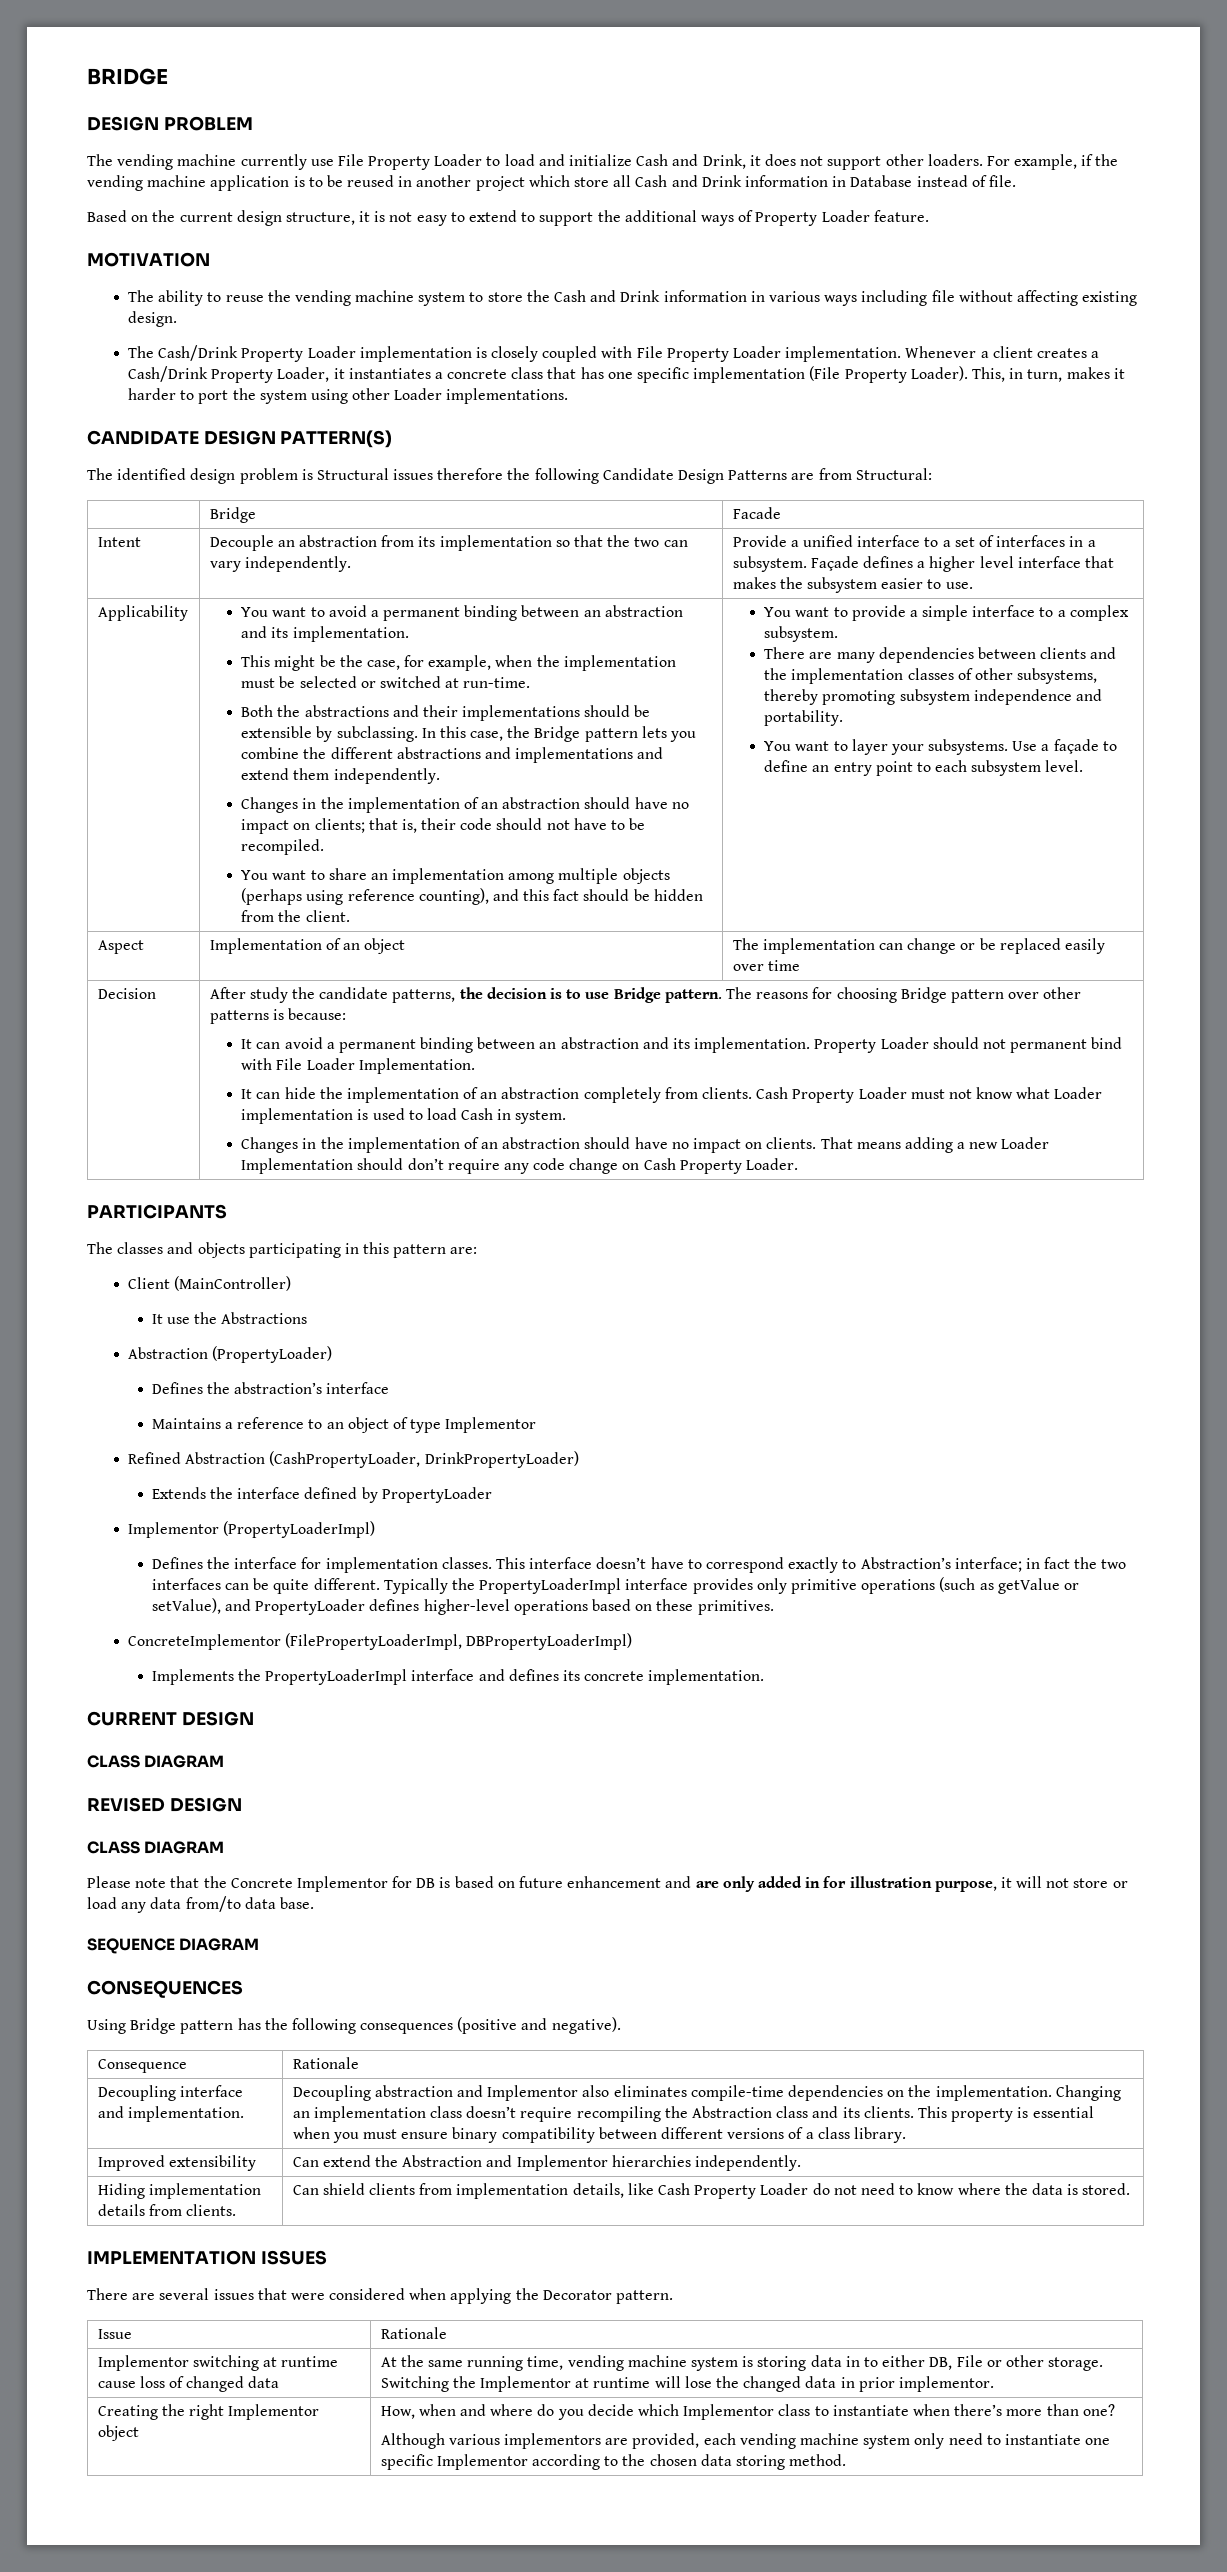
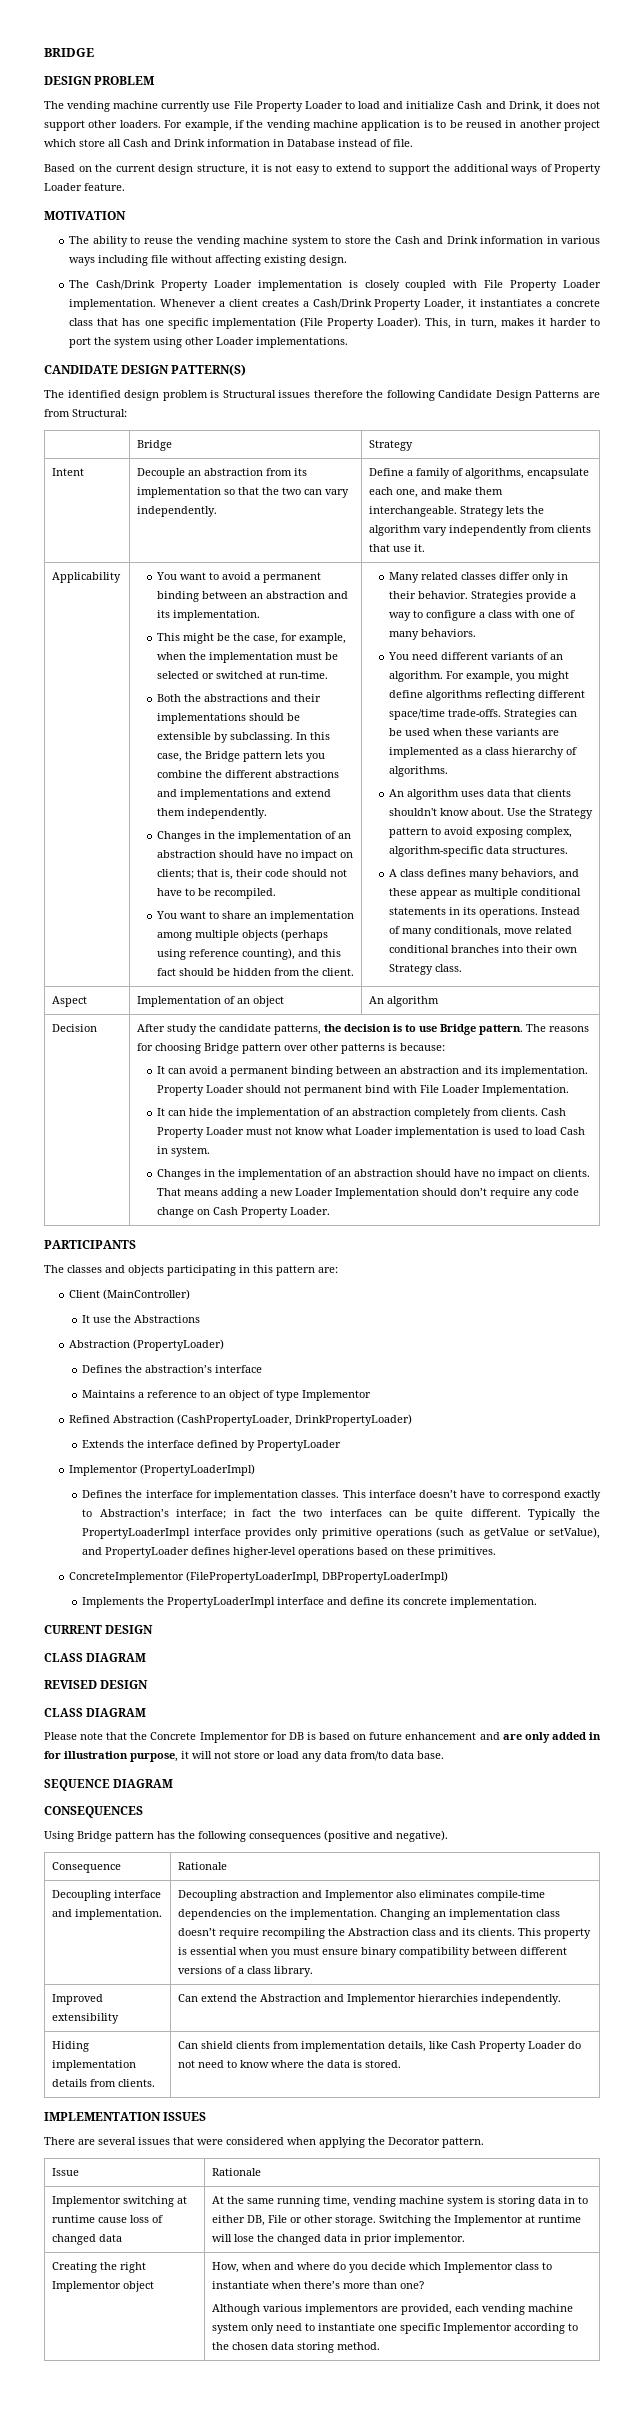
[732,507,781,519] Facade -> [369,440,414,451] Strategy
[732,535,1096,547] [732,556,1115,572] [732,577,973,593] Provide a unified interface to a set of interfaces in a subsystem. Façade defines a higher level interface that makes the subsystem easier to use. -> [369,468,590,479] [369,487,504,498] [369,506,545,517] [369,525,592,536] [369,544,426,552] Define a family of algorithms, encapsulate each one, and make them interchangeable. Strategy lets the algorithm vary independently from clients that use it.
[764,605,1129,621] [764,626,839,642] [764,647,1117,663] [764,668,1098,684] [764,689,1102,705] [764,710,844,726] [764,739,1117,755] [764,760,1084,776] You want to provide a simple interface to a complex subsystem. // There are many dependencies between clients and the implementation classes of other subsystems, thereby promoting subsystem independence and portability. // You want to layer your subsystems. Use a façade to define an entry point to each subsystem level. -> [388,572,568,583] [388,591,576,602] [388,610,575,621] [388,629,476,640] [387,652,563,660] [388,671,569,682] [388,690,585,701] [388,709,577,720] [388,728,559,736] [388,747,577,758] [388,766,448,777] [388,789,571,800] [388,808,593,819] [388,827,572,838] [388,846,568,857] [388,869,579,880] [388,888,581,899] [388,907,580,918] [388,926,572,937] [388,945,577,953] [388,964,462,975] Many related classes differ only in their behavior. Strategies provide a way to configure a class with one of many behaviors. // You need different variants of an algorithm. For example, you might define algorithms reflecting different space/time trade-offs. Strategies can be used when these variants are implemented as a class hierarchy of algorithms. // An algorithm uses data that clients shouldn't know about. Use the Strategy pattern to avoid exposing complex, algorithm-specific data structures. // A class defines many behaviors, and these appear as multiple conditional statements in its operations. Instead of many conditionals, move related conditional branches into their own Strategy class.
[732,938,1106,954] [732,960,800,971] The implementation can change or be replaced easily over time -> [369,996,440,1007] An algorithm
[508,1669,559,1681] defines -> [350,1597,385,1605] define

